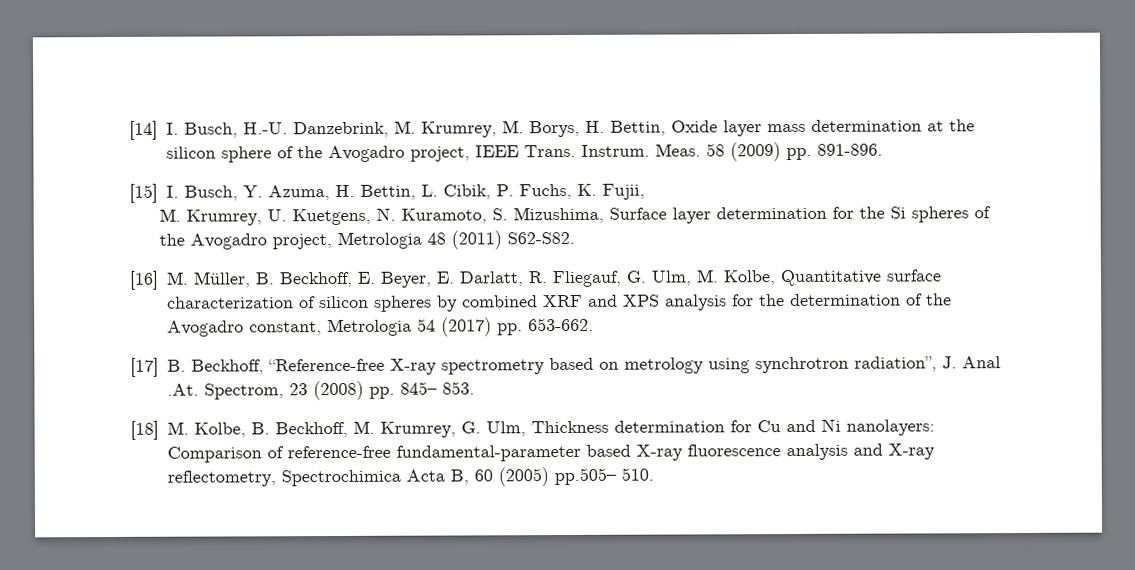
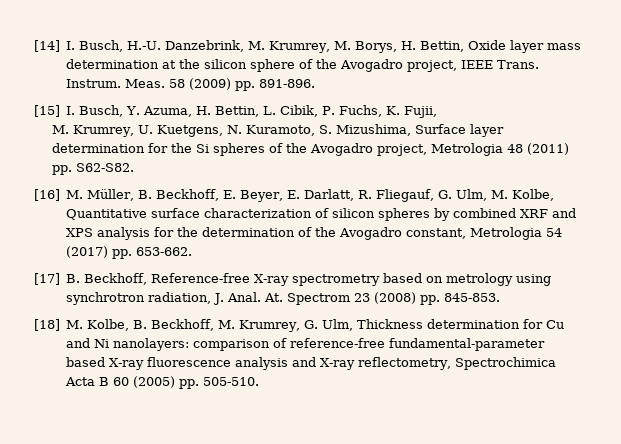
(502, 240) none -> [52,165,73,175] pp.
[267,358,385,372] “Reference-free -> [151,273,251,283] Reference-free
[853,356,1001,372] [166,383,284,400] radiation”, J. Anal .At. Spectrom, -> [148,292,351,305] radiation, J. Anal. At. Spectrom
[399,381,475,395] 845– 853. -> [444,293,501,302] 845-853.
[166,446,262,463] Comparison -> [193,339,271,351] comparison
[449,469,469,485] B, -> [99,377,110,386] B
[553,467,654,486] pp.505– 510. -> [179,377,260,389] pp. 505-510.

